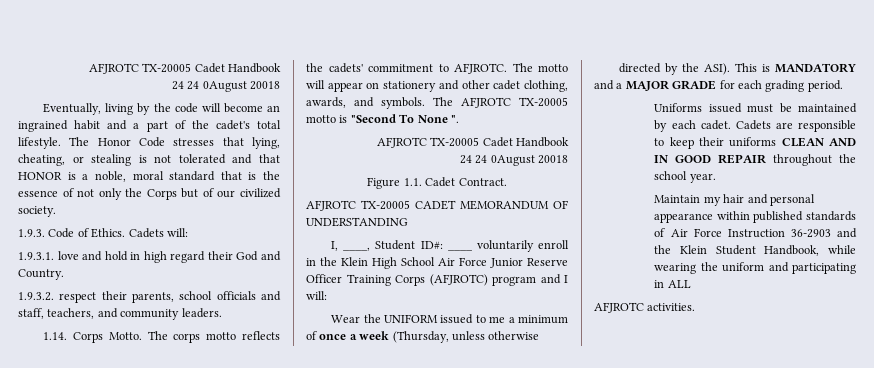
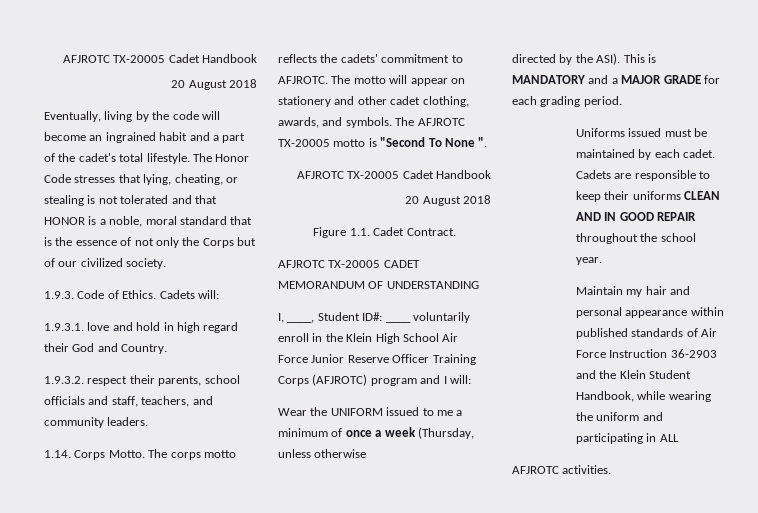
[88,63,281,74] [171,81,280,92] AFJROTC TX-20005 Cadet Handbook // 24 24 0August 20018 -> [62,54,257,63] [171,79,257,90] AFJROTC TX-20005 Cadet Handbook // 20 August 2018
[459,155,568,166] 24 24 0August 20018 -> [405,195,491,206] 20 August 2018

